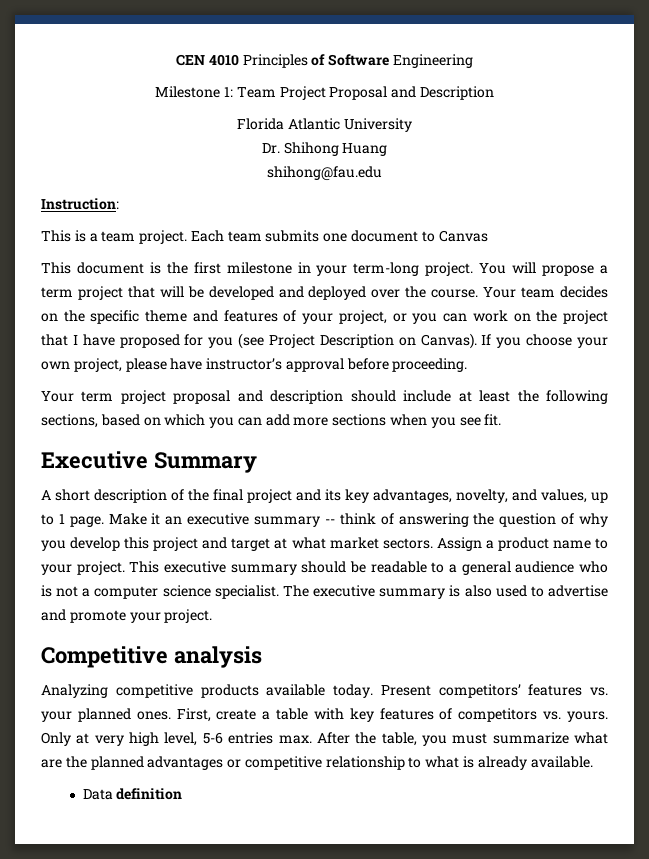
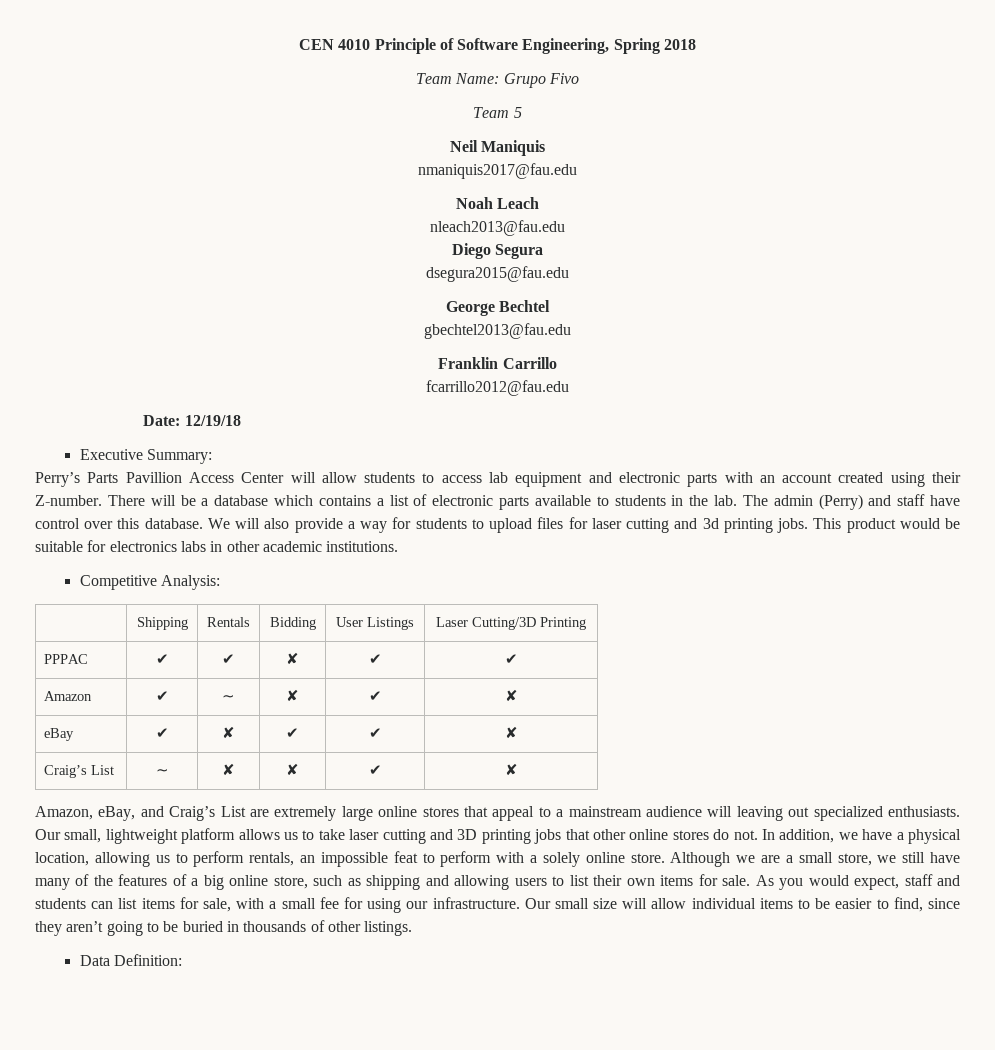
[242,54,308,68] Principles -> [374,38,436,54] Principle
[392,54,473,68] [155,86,494,100] [237,118,412,132] [261,142,388,156] [267,166,382,181] [41,198,119,210] [41,230,488,244] [41,262,608,276] [41,286,608,300] [41,310,608,324] [41,333,608,349] [41,358,468,372] [41,390,608,404] [41,414,502,428] [41,451,257,473] [41,489,608,503] [41,513,608,527] [41,537,608,551] [41,561,609,575] [41,585,608,599] [41,609,213,623] [41,646,262,668] [41,684,608,698] [41,708,608,722] [41,732,608,746] [41,756,593,770] Engineering // Milestone 1: Team Project Proposal and Description // Florida Atlantic University // Dr. Shihong Huang // shihong@fau.edu // Instruction: // This is a team project. Each team submits one document to Canvas // This document is the first milestone in your term-long project. You will propose a term project that will be developed and deployed over the course. Your team decides on the specific theme and features of your project, or you can work on the project that I have proposed for you (see Project Description on Canvas). If you choose your own project, please have instructor’s approval before proceeding. // Your term project proposal and description should include at least the following sections, based on which you can add more sections when you see fit. // Executive Summary // A short description of the final project and its key advantages, novelty, and values, up to 1 page. Make it an executive summary -- think of answering the question of why you develop this project and target at what market sectors. Assign a product name to your project. This executive summary should be readable to a general audience who is not a computer science specialist. The executive summary is also used to advertise and promote your project. // Competitive analysis // Analyzing competitive products available today. Present competitors’ features vs. your planned ones. First, create a table with key features of competitors vs. yours. Only at very high level, 5-6 entries max. After the table, you must summarize what are the planned advantages or competitive relationship to what is already available. -> [522,38,697,54] [416,73,579,88] [473,107,522,118] [449,140,546,156] [418,163,577,179] [455,197,540,209] [430,220,565,236] [451,243,544,259] [426,266,569,282] [445,300,551,316] [424,323,571,339] [438,357,557,369] [426,380,569,396] [143,415,241,426] [79,449,213,464] [35,472,961,487] [35,494,961,510] [35,517,961,533] [35,540,399,552] [79,575,221,590] [136,617,188,630] [207,617,250,627] [269,617,316,630] [336,617,414,630] [436,617,586,630] [44,654,89,664] [155,654,169,664] [222,654,235,664] [286,652,299,664] [368,654,382,664] [504,654,518,664] [44,691,93,701] [155,691,169,701] [222,695,235,701] [286,689,299,701] [368,691,382,701] [504,689,518,701] [44,728,75,741] [155,728,169,738] [222,726,235,738] [286,728,299,738] [368,728,382,738] [504,726,518,738] [44,765,115,778] [155,769,169,775] [222,763,235,775] [286,763,299,775] [368,765,382,775] [504,763,518,775] [35,806,960,821] [35,828,961,844] [35,851,961,867] [35,874,961,890] [35,897,961,913] [35,920,413,936] Engineering, Spring 2018 // Team Name: Grupo Fivo // Team 5 // Neil Maniquis // nmaniquis2017@fau.edu // Noah Leach // nleach2013@fau.edu // Diego Segura // dsegura2015@fau.edu // George Bechtel // gbechtel2013@fau.edu // Franklin Carrillo // fcarrillo2012@fau.edu // Date: 12/19/18 // Executive Summary: // Perry’s Parts Pavillion Access Center will allow students to access lab equipment and electronic parts with an account created using their Z-number. There will be a database which contains a list of electronic parts available to students in the lab. The admin (Perry) and staff have control over this database. We will also provide a way for students to upload files for laser cutting and 3d printing jobs. This product would be suitable for electronics labs in other academic institutions. // Competitive Analysis: // | Shipping | Rentals | Bidding | User Listings | Laser Cutting/3D Printing // PPPAC | ✔ | ✔ | ✘ | ✔ | ✔ // Amazon | ✔ | ∼ | ✘ | ✔ | ✘ // eBay | ✔ | ✘ | ✔ | ✔ | ✘ // Craig’s List | ∼ | ✘ | ✘ | ✔ | ✘ // Amazon, eBay, and Craig’s List are extremely large online stores that appeal to a mainstream audience will leaving out specialized enthusiasts. Our small, lightweight platform allows us to take laser cutting and 3D printing jobs that other online stores do not. In addition, we have a physical location, allowing us to perform rentals, an impossible feat to perform with a solely online store. Although we are a small store, we still have many of the features of a big online store, such as shipping and allowing users to list their own items for sale. As you would expect, staff and students can list items for sale, with a small fee for using our infrastructure. Our small size will allow individual items to be easier to find, since they aren’t going to be buried in thousands of other listings.
[116,788,183,800] definition -> [114,954,183,966] Definition:

